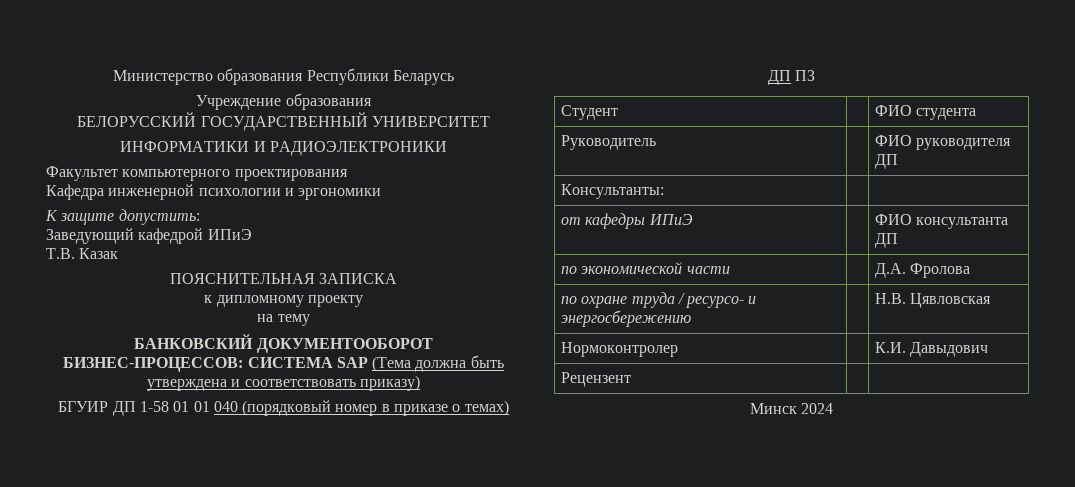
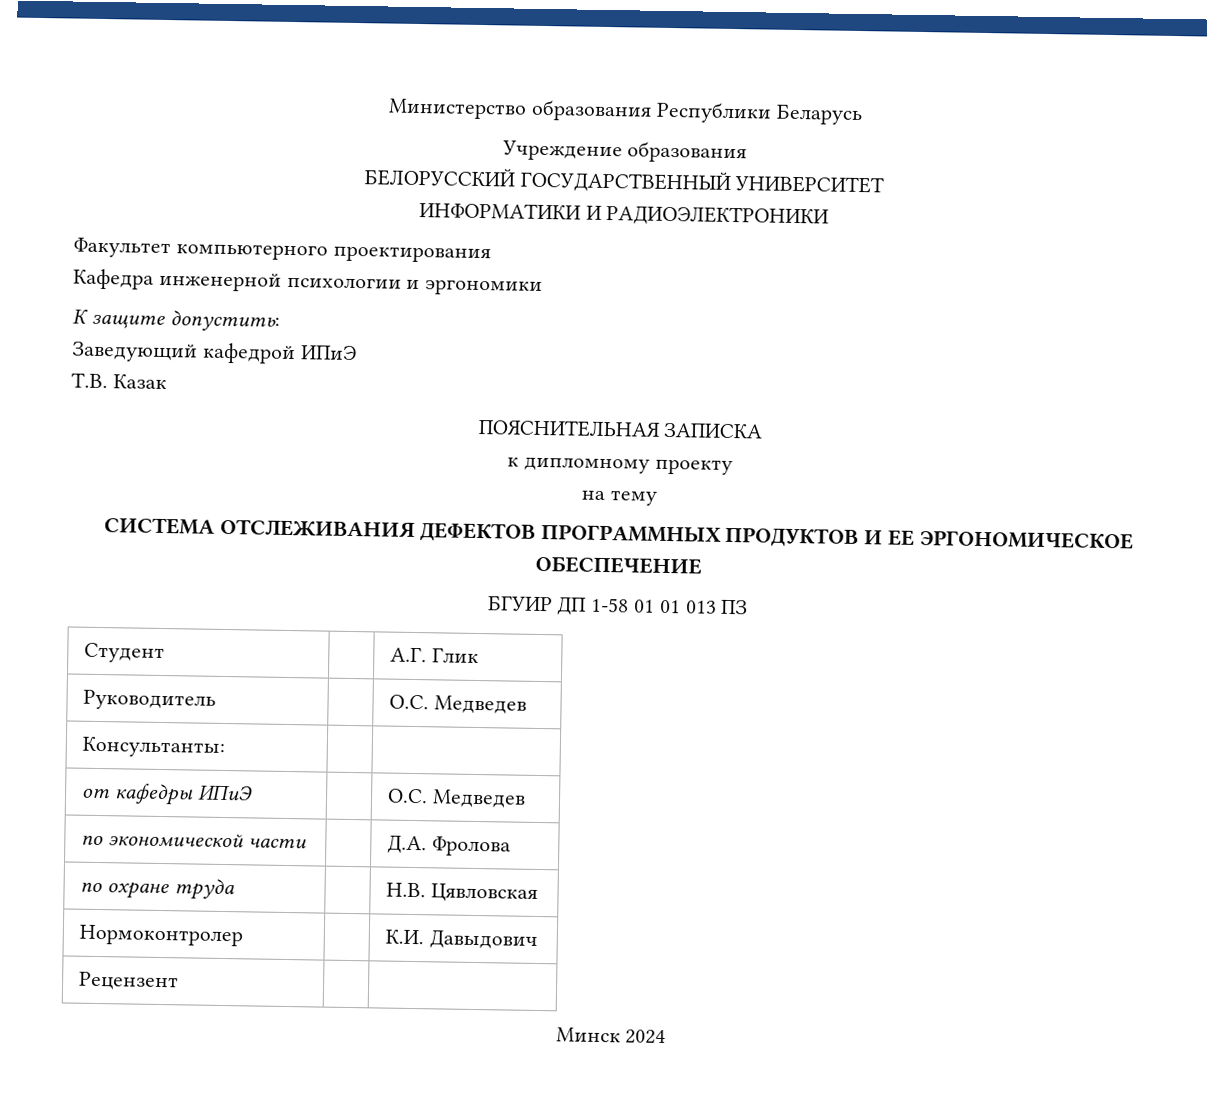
[134,334,433,353] [63,355,504,372] [147,375,420,391] БАНКОВСКИЙ ДОКУМЕНТООБОРОТ БИЗНЕС-ПРОЦЕССОВ: СИСТЕМА SAP (Тема должна быть утверждена и соответствовать приказу) -> [104,517,1134,550] [534,555,702,575] СИСТЕМА ОТСЛЕЖИВАНИЯ ДЕФЕКТОВ ПРОГРАММНЫХ ПРОДУКТОВ И ЕЕ ЭРГОНОМИЧЕСКОЕ ОБЕСПЕЧЕНИЕ
[213,400,509,416] [767,70,791,85] 040 (порядковый номер в приказе о темах) ДП -> [685,600,717,614] 013
[874,105,977,120] ФИО студента -> [389,646,479,664] А.Г. Глик
[874,135,1012,150] [874,154,898,169] ФИО руководителя ДП -> [388,694,527,714] О.С. Медведев
[874,214,1009,229] [874,233,898,248] ФИО консультанта ДП -> [386,788,526,808] О.С. Медведев
[677,293,757,308] [560,310,691,327] / ресурсо- и энергосбережению -> (235, 889) none

